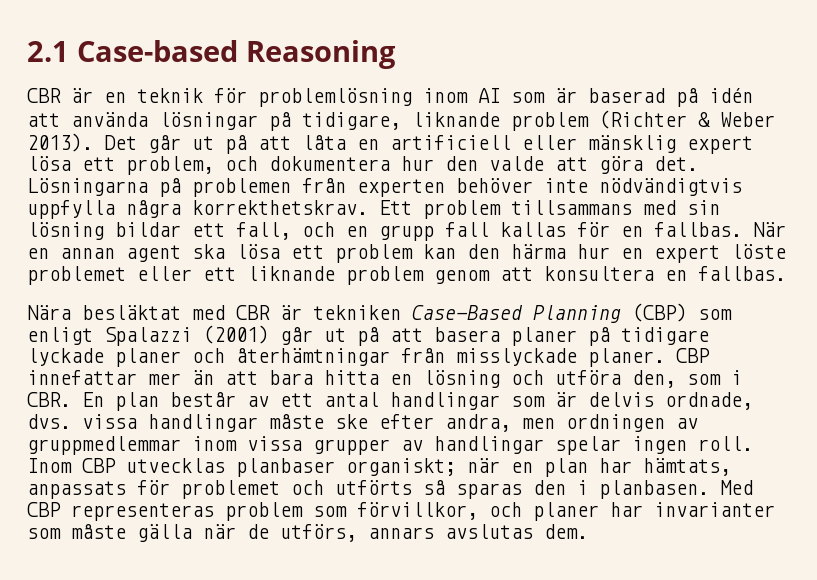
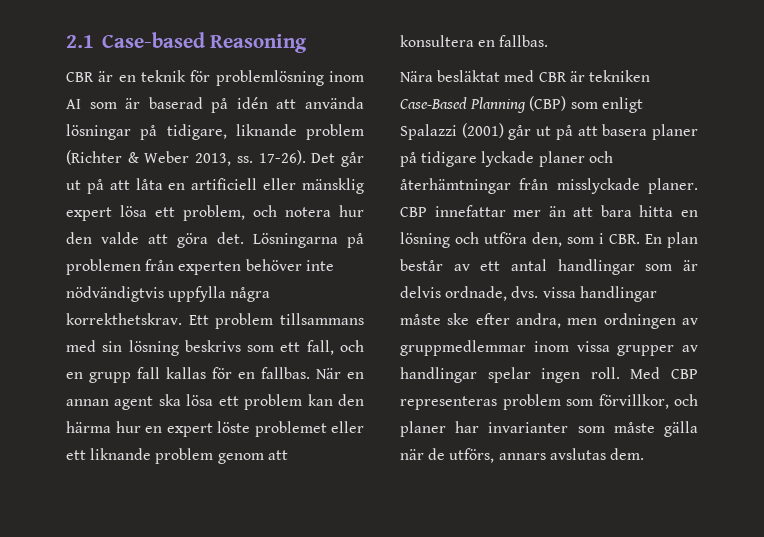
[27,133,93,152] 2013). -> [195,150,306,166] 2013, ss. 17-26).
[269,156,390,171] dokumentera -> [285,207,331,217] notera
[115,222,181,237] bildar -> [184,340,275,352] beskrivs som
[27,458,731,477] [27,480,709,499] Inom CBP utvecklas planbaser organiskt; när en plan har hämtats, anpassats för problemet och utförts så sparas den i planbasen. -> (620, 373) none

